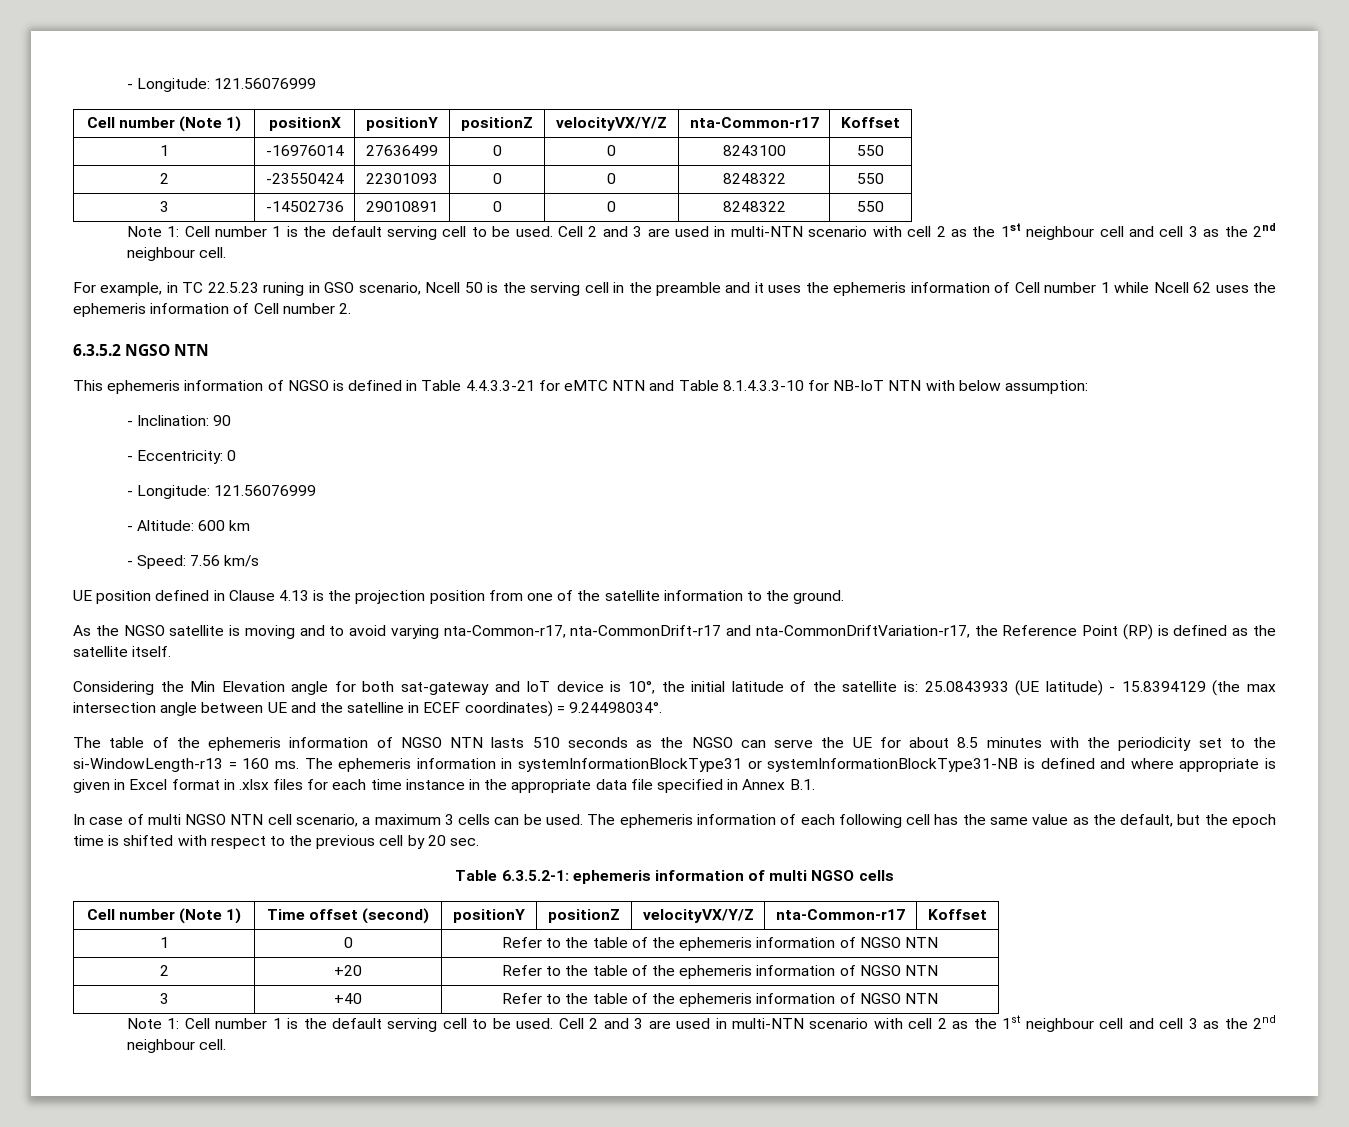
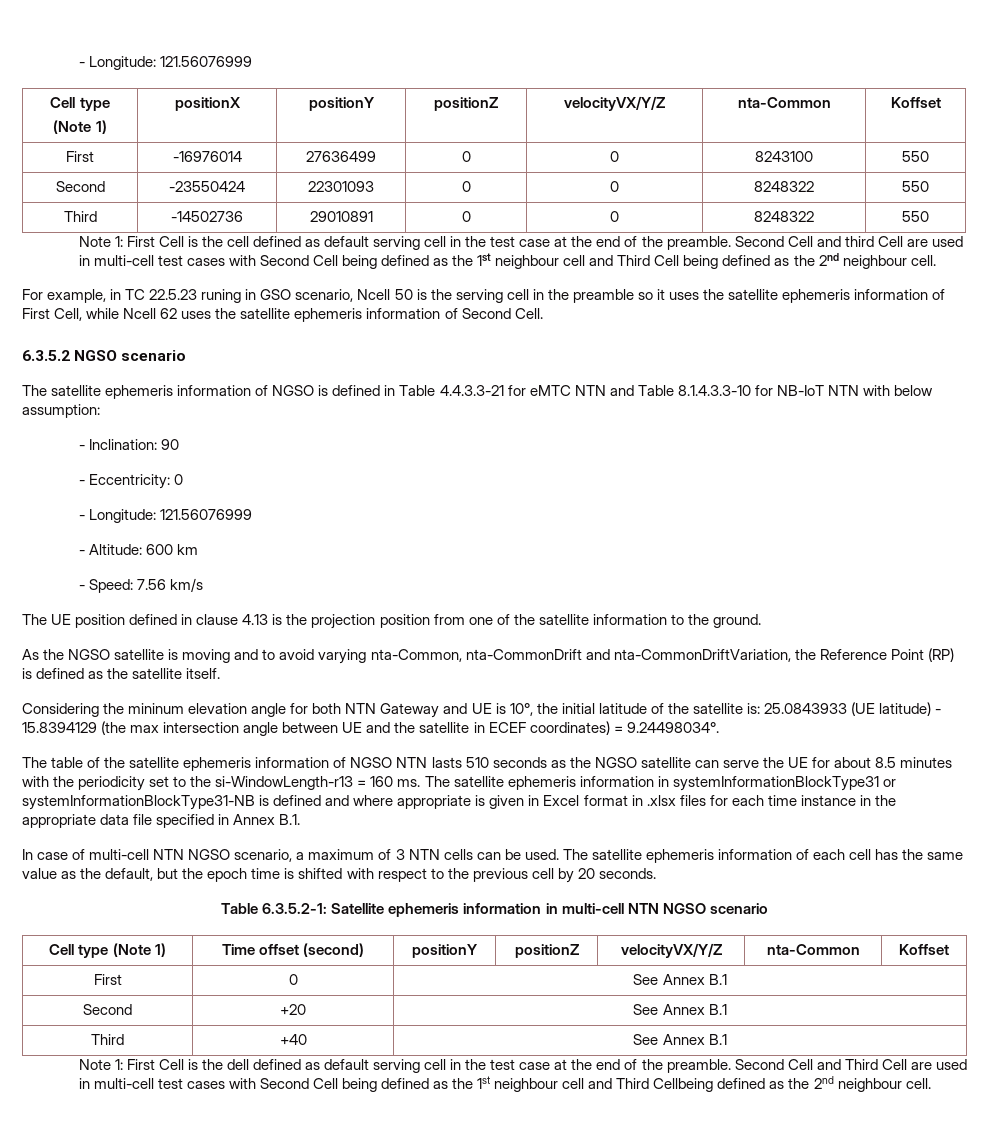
[118,117,175,128] number -> [79,97,110,111] type //
[689,117,819,128] [841,117,900,128] [159,145,169,156] nta-Common-r17 | Koffset // 1 -> [737,97,831,108] [890,97,941,108] [66,151,94,162] nta-Common | Koffset // First
[159,173,169,184] 2 -> [55,181,105,192] Second
[159,201,169,212] 3 -> [63,211,97,222] Third
[184,223,1198,240] Cell number 1 is the default serving cell to be used. Cell 2 and 3 are used in multi-NTN scenario with cell 2 as the 1st neighbour cell and cell 3 -> [126,236,963,250] [78,253,771,269] First Cell is the cell defined as default serving cell in the test case at the end of the preamble. Second Cell and third Cell are used in multi-cell test cases with Second Cell being defined as the 1st neighbour cell and Third Cell being defined
[725,282,751,293] and -> [637,292,653,300] so
[833,282,1110,296] ephemeris information of Cell number 1 -> [728,289,946,303] [22,308,83,321] satellite ephemeris information of First Cell,
[73,303,351,317] ephemeris information of Cell number 2. -> [240,308,543,322] satellite ephemeris information of Second Cell.
[174,344,210,356] [73,380,103,391] NTN // This -> [121,350,187,361] [22,385,102,396] scenario // The satellite
(260, 561) none -> [22,614,47,625] The
[228,590,275,601] Clause -> [196,614,239,625] clause
[443,625,970,638] nta-Common-r17, nta-CommonDrift-r17 and nta-CommonDriftVariation-r17, -> [370,649,791,662] nta-Common, nta-CommonDrift and nta-CommonDriftVariation,
[190,681,285,692] Min Elevation -> [128,703,248,714] mininum elevation
[401,681,604,695] sat-gateway and IoT device -> [345,703,492,718] NTN Gateway and UE
[347,702,405,713] satelline -> [419,722,470,733] satellite
(200, 742) none -> [129,757,180,768] satellite
(733, 742) none -> [640,757,691,768] satellite
(333, 763) none -> [453,776,504,787] satellite
[147,814,454,827] multi NGSO NTN cell scenario, a maximum 3 -> [89,849,440,862] multi-cell NTN NGSO scenario, a maximum of 3 NTN
(616, 819) none -> [591,849,642,860] satellite
[838,814,902,828] following -> (846, 854) none
[450,838,480,846] sec. -> [598,868,656,879] seconds.
[572,870,894,884] [86,909,175,920] ephemeris information of multi NGSO cells // Cell number -> [331,903,768,917] [49,944,109,958] Satellite ephemeris information in multi-cell NTN NGSO scenario // Cell type
[776,909,905,920] [928,909,987,920] [159,937,169,948] [343,937,353,948] [502,937,938,951] [159,965,169,976] [334,965,362,976] [502,965,938,979] [159,993,169,1004] [334,993,362,1004] [502,993,938,1007] [126,1015,1198,1032] nta-Common-r17 | Koffset // 1 | 0 | Refer to the table of the ephemeris information of NGSO NTN // 2 | +20 | Refer to the table of the ephemeris information of NGSO NTN // 3 | +40 | Refer to the table of the ephemeris information of NGSO NTN // Note 1: Cell number 1 is the default serving cell to be used. Cell 2 and 3 are used in multi-NTN scenario with cell 2 as the 1st neighbour cell and cell 3 -> [766,944,860,955] [899,944,949,955] [93,974,122,985] [288,974,298,985] [633,974,727,985] [83,1004,132,1015] [280,1004,306,1015] [633,1004,727,1015] [91,1034,124,1045] [279,1034,307,1045] [633,1034,727,1045] [78,1059,967,1073] [78,1076,766,1092] nta-Common | Koffset // First | 0 | See Annex B.1 // Second | +20 | See Annex B.1 // Third | +40 | See Annex B.1 // Note 1: First Cell is the dell defined as default serving cell in the test case at the end of the preamble. Second Cell and Third Cell are used in multi-cell test cases with Second Cell being defined as the 1st neighbour cell and Third Cellbeing defined

